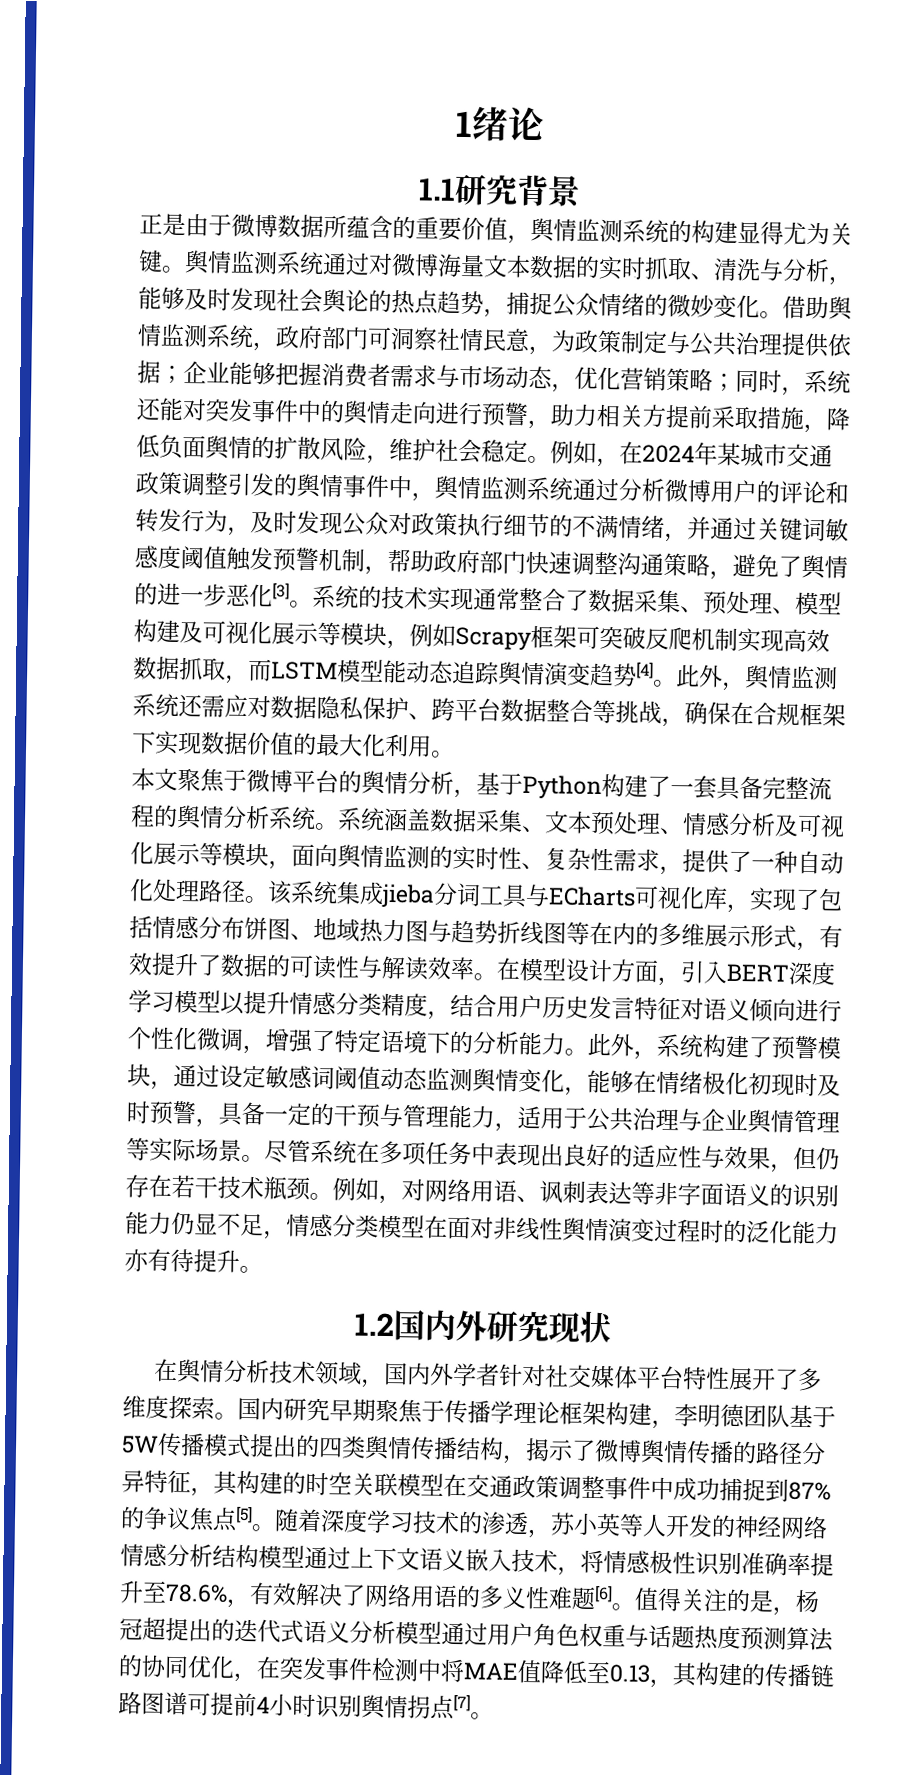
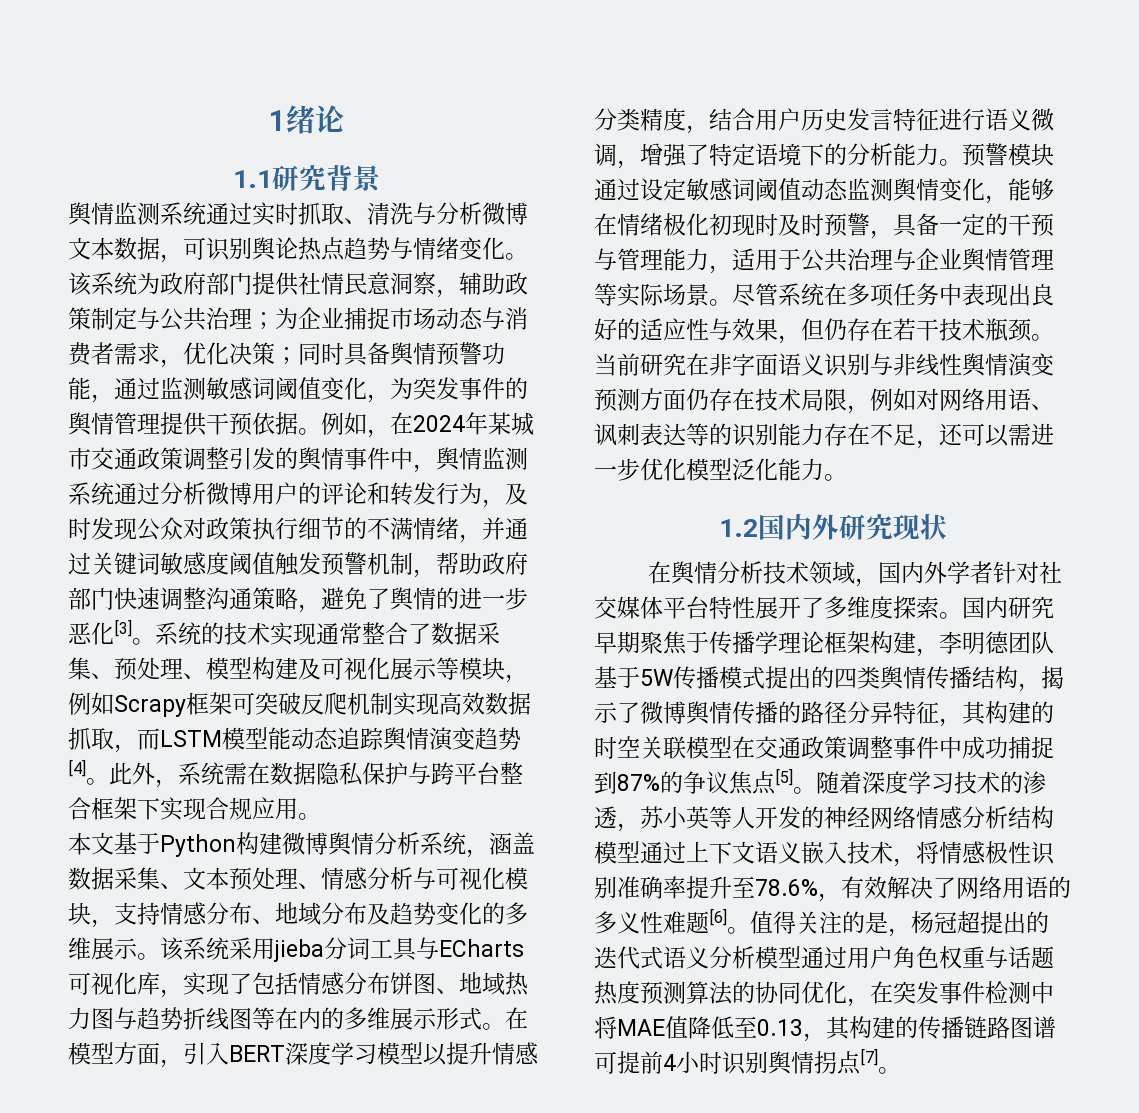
[139,212,853,246] [138,249,600,279] 正是由于微博数据所蕴含的重要价值，舆情监测系统的构建显得尤为关键。舆情监测系统通过对微博海量文本数据的 -> [68,202,252,225] 舆情监测系统通过
[828,276,852,286] [138,286,852,320] [137,323,438,352] ，能够及时发现社会舆论的热点趋势，捕捉公众情绪的微妙变化。借助舆情监测系统，政府部门可洞察 -> [482,202,528,225] [68,237,528,263] [68,272,299,296] 微博文本数据，可识别舆论热点趋势与情绪变化。该系统为政府部门提供
[528,329,576,356] ，为 -> [390,272,505,298] 洞察，辅助
[781,332,852,358] [137,360,851,396] [136,397,851,434] [136,434,528,464] 提供依据；企业能够把握消费者需求与市场动态，优化营销策略；同时，系统还能对突发事件中的舆情走向进行预警，助力相关方提前采取措施，降低负面舆情的扩散风险，维护社会稳定 -> [252,307,528,330] [68,342,505,368] [68,377,528,403] [68,412,298,436] ；为企业捕捉市场动态与消费者需求，优化决策；同时具备舆情预警功能，通过监测敏感词阈值变化，为突发事件的舆情管理提供干预依据
[744,665,838,690] [132,693,846,728] [131,730,455,758] [131,767,832,801] [130,804,178,828] 舆情监测系统还需应对数据隐私保护、跨平台数据整合等挑战，确保在合规框架下实现数据价值的最大化利用。 // 本文聚焦于微博平台的舆情分析，基于Python构建了一套具备完整流程的 -> [178,762,523,786] [68,797,321,821] [68,832,328,857] 系统需在数据隐私保护与跨平台整合框架下实现合规应用。 // 本文基于Python构建微博
[314,807,385,831] 。系统 -> [466,849,489,858] ，
[774,813,845,838] [130,841,844,876] [129,878,384,905] 及可视化展示等模块，面向舆情监测的实时性、复杂性需求，提供了一种自动化处理路径。该系统集成 -> [413,867,528,890] [68,902,528,928] [68,937,275,961] 与可视化模块，支持情感分布、地域分布及趋势变化的多维展示。该系统采用
[796,925,843,952] [128,952,475,981] ，有效提升了数据的可读性与解读效率 -> (482, 1018) none
[565,958,613,983] 设计 -> (114, 1053) none
[680,997,842,1023] [127,1026,198,1051] 对语义倾向进行个性化 -> [939,108,1031,131] 进行语义
[587,1032,772,1060] 此外，系统构建了 -> (962, 162) none
[150,1080,174,1090] ， -> (1054, 154) none
[332,1177,402,1205] 例如， -> [594,353,1054,377] [594,388,916,414] 当前研究在非字面语义识别与非线性舆情演变预测方面仍存在技术局限，例如
[654,1181,839,1209] [125,1211,839,1245] [124,1248,240,1273] 非字面语义的识别能力仍显不足，情感分类模型在面对非线性舆情演变过程时的泛化能力亦有待提升 -> [709,423,1054,449] [594,458,824,481] 的识别能力存在不足，还可以需进一步优化模型泛化能力

